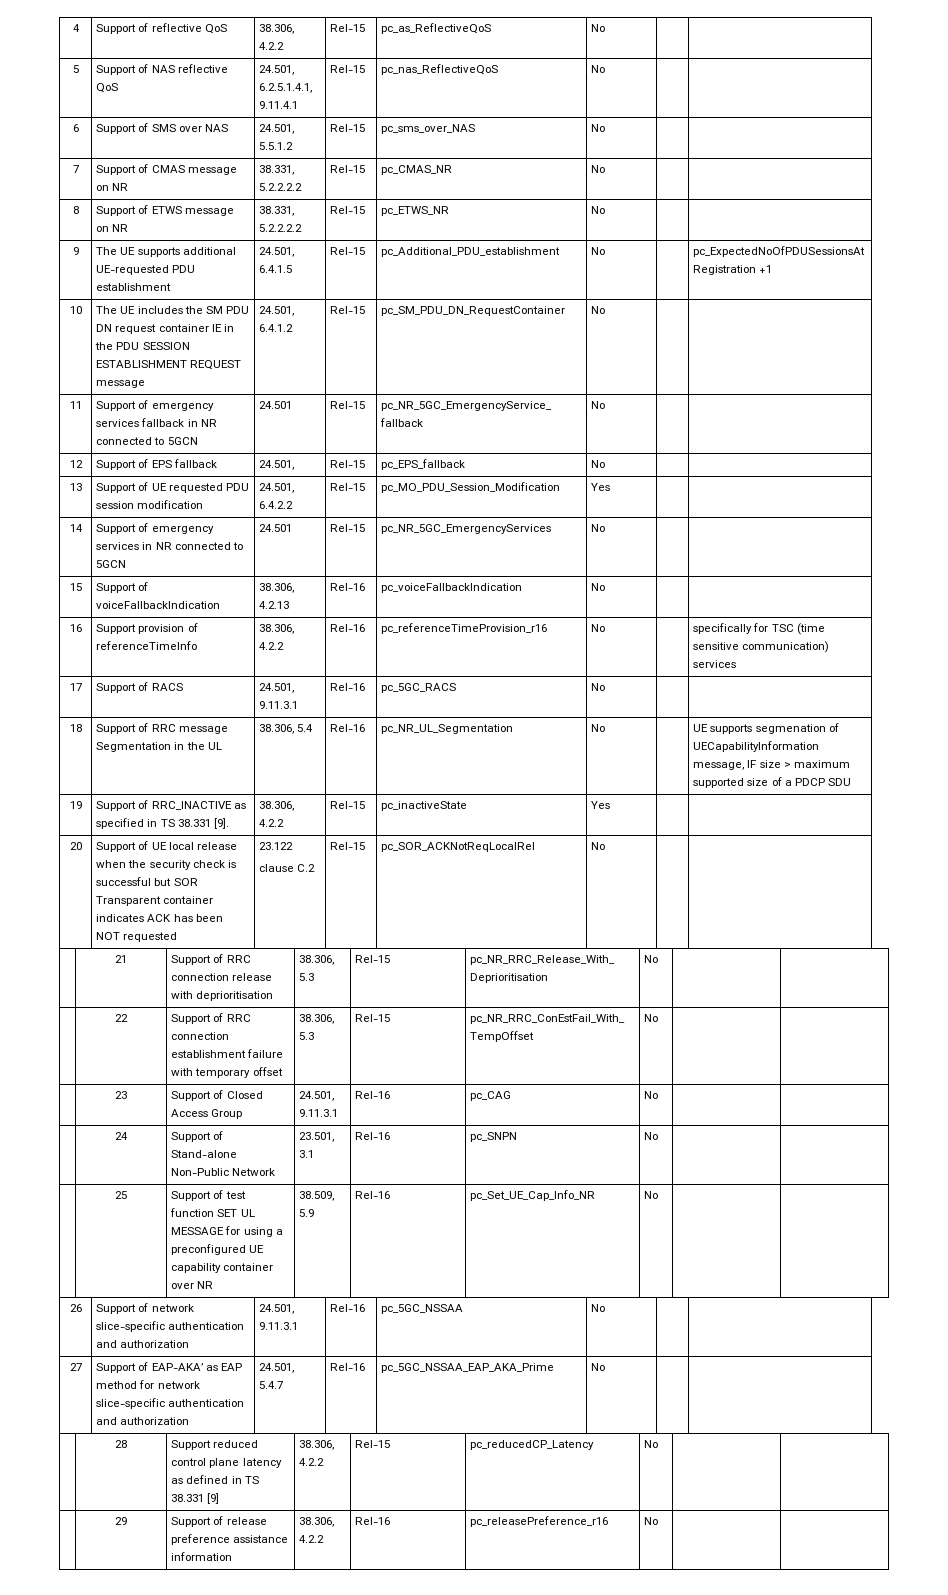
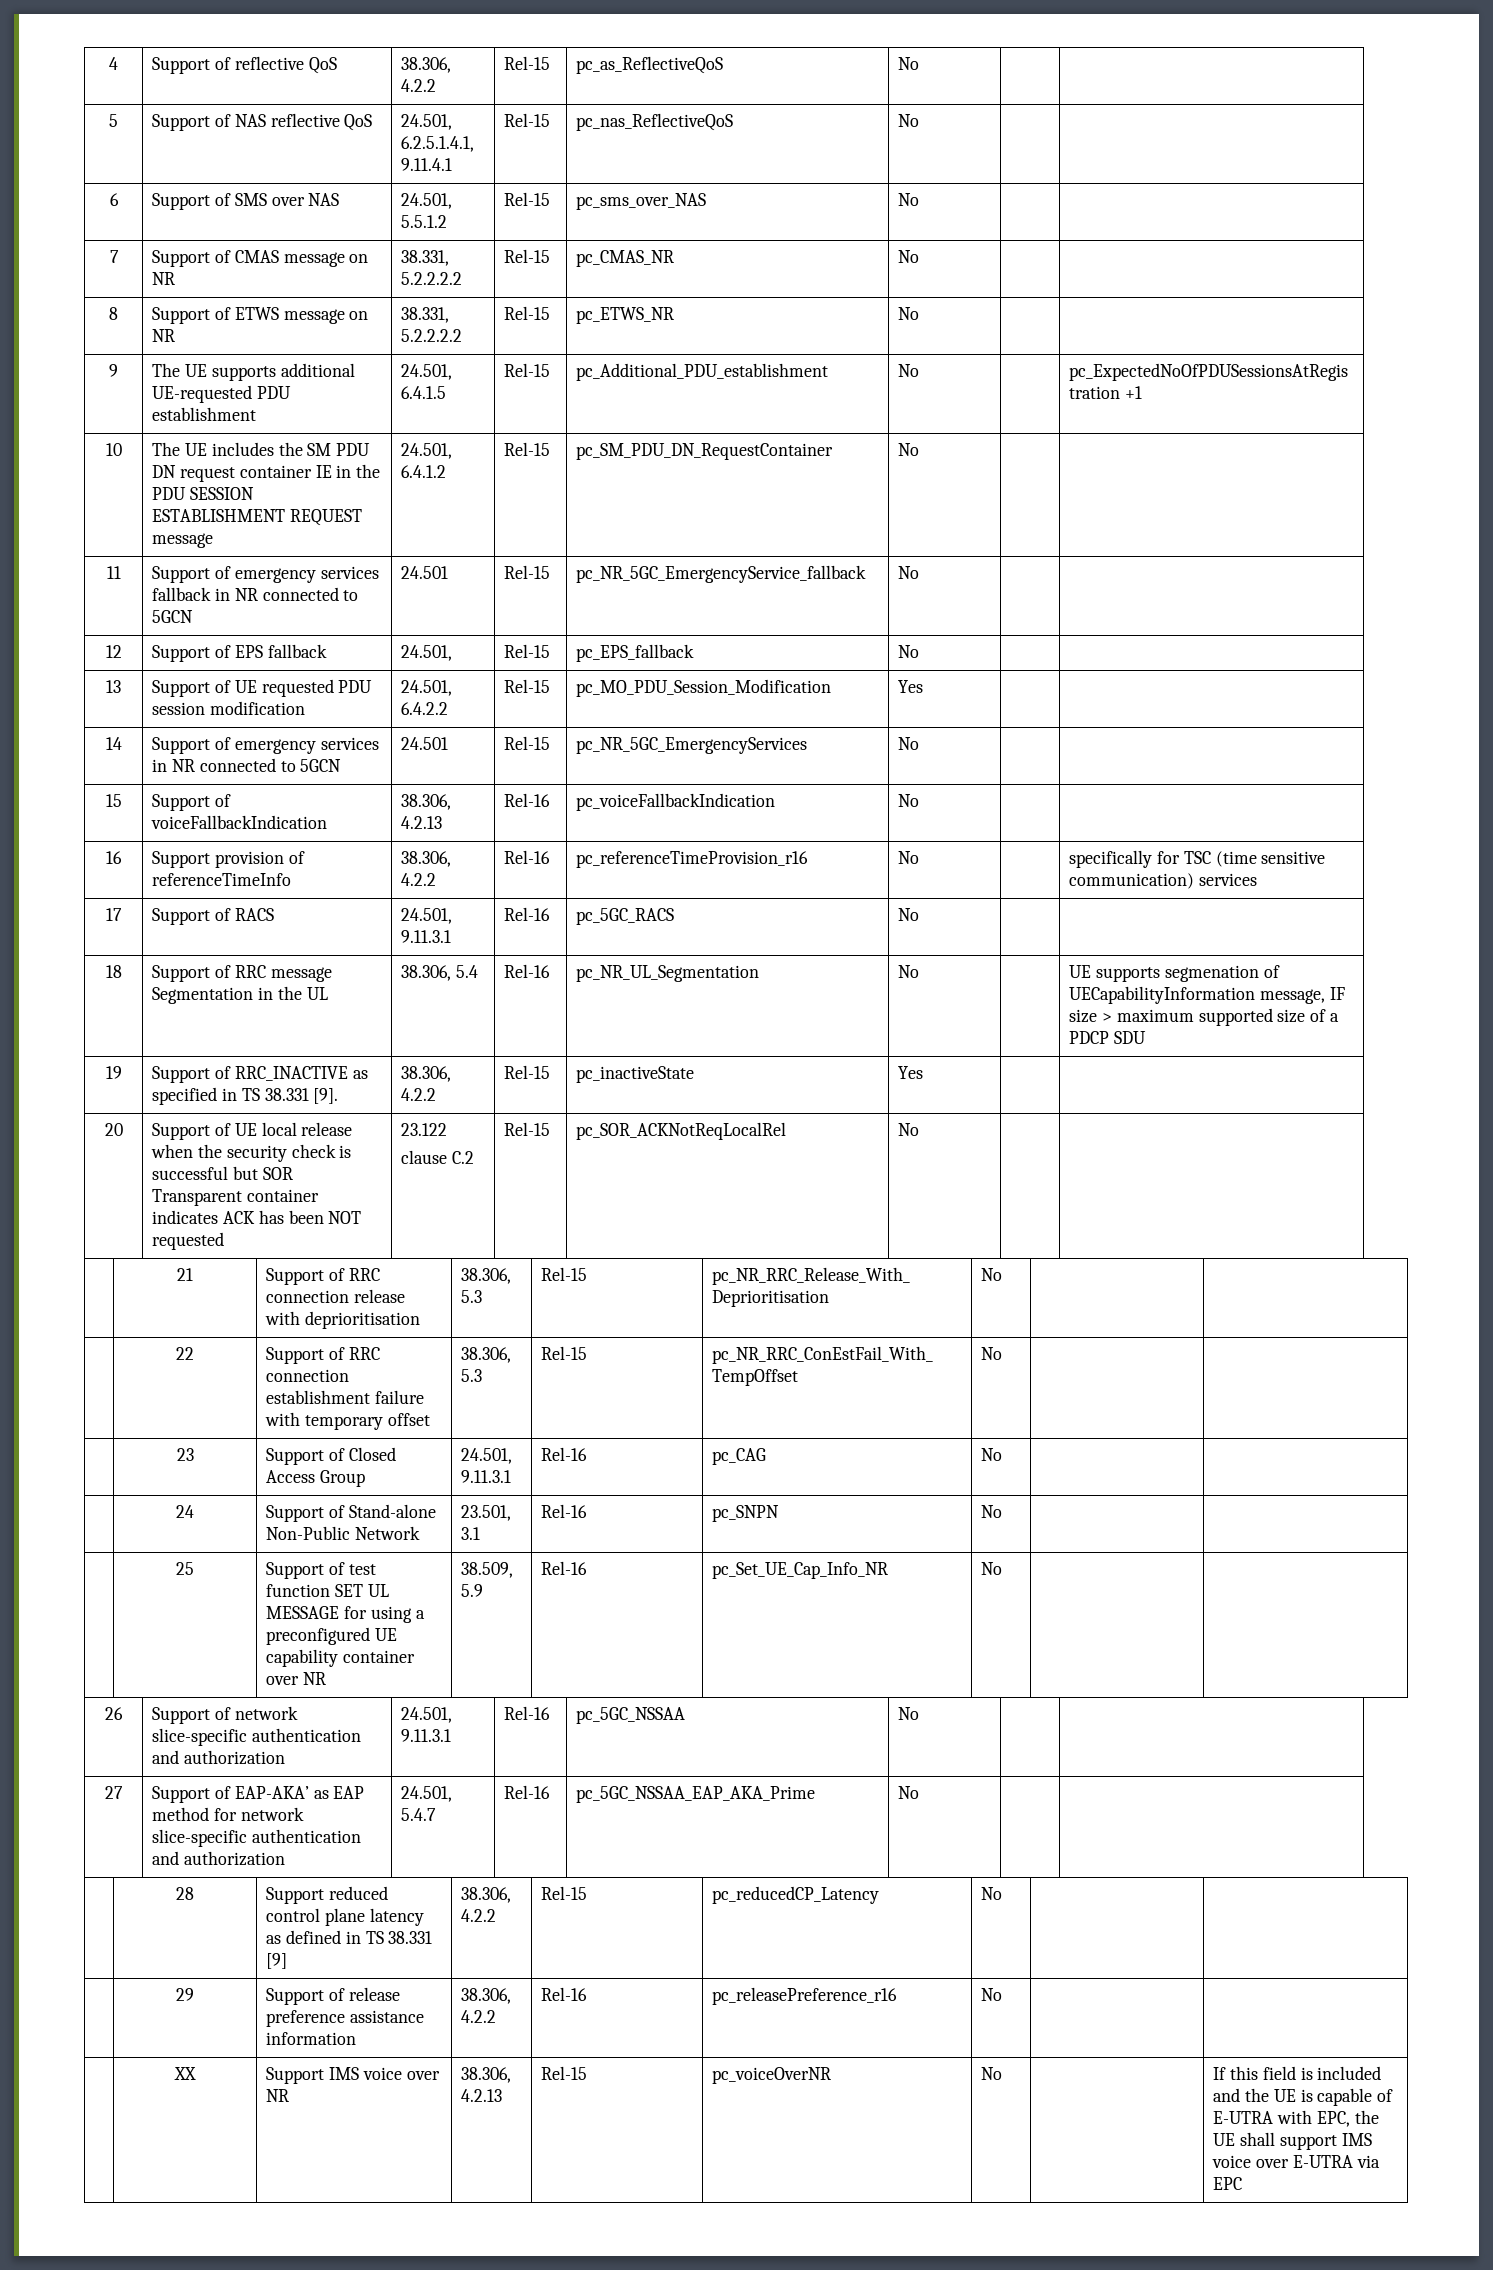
(659, 1521) none -> [174,2067,196,2080] [266,2067,440,2084] [266,2089,290,2102] [461,2067,512,2083] [461,2089,503,2102] [541,2066,588,2080] [712,2067,832,2084] [981,2067,1003,2080] [1213,2066,1382,2080] [1213,2088,1393,2106] [1213,2110,1379,2127] [1213,2132,1372,2150] [1212,2155,1380,2168] [1213,2177,1243,2190] // | XX | Support IMS voice over NR | 38.306, 4.2.13 | Rel-15 | pc_voiceOverNR | No | | If this field is included and the UE is capable of E-UTRA with EPC, the UE shall support IMS voice over E-UTRA via EPC

